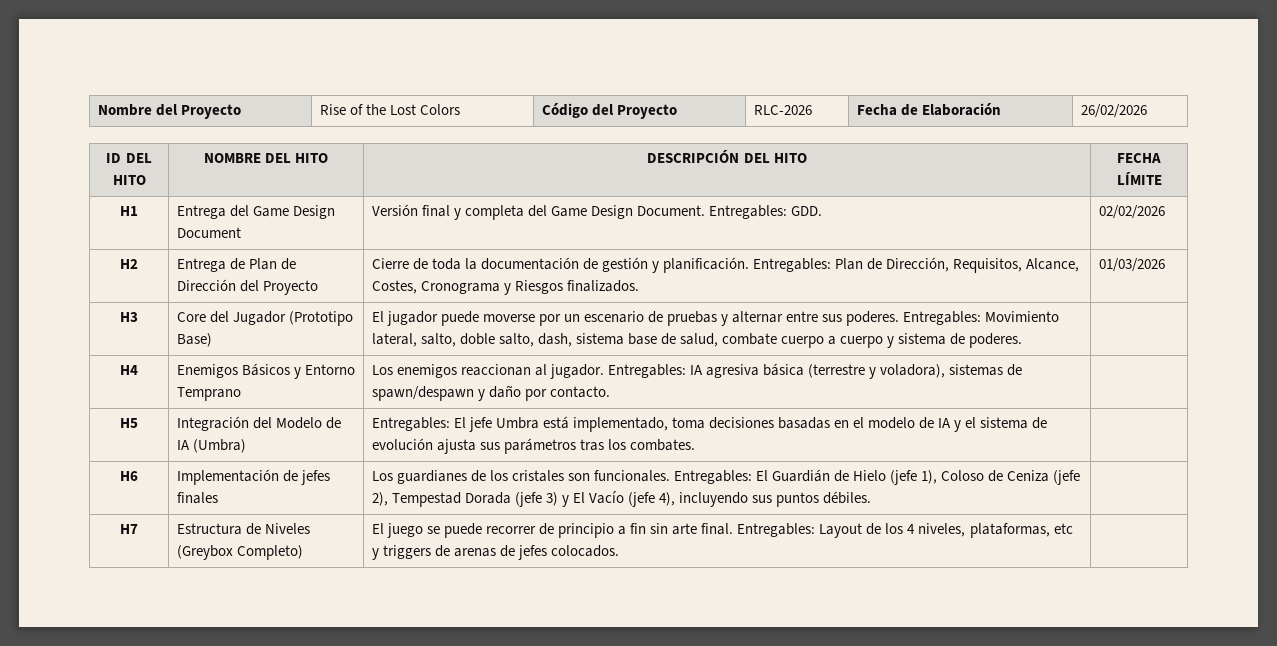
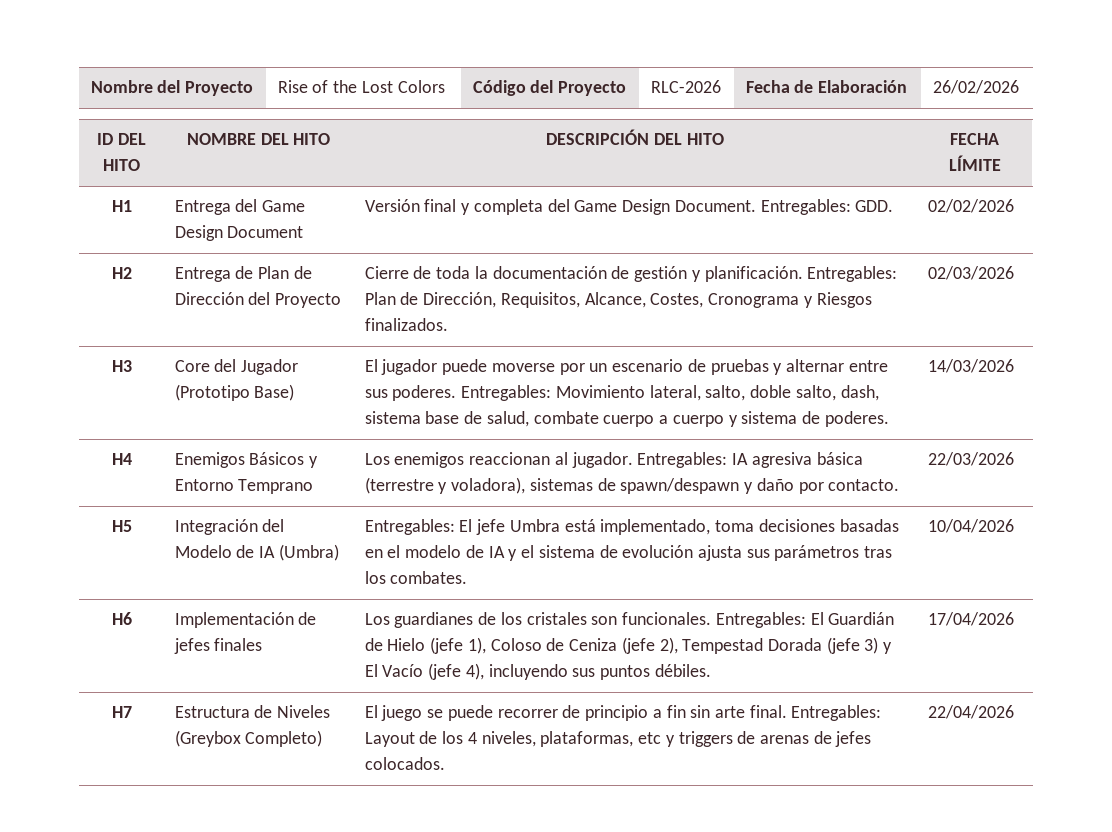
[1098,258,1165,272] 01/03/2026 -> [927,266,1014,280] 02/03/2026
(1023, 340) none -> [927,359,1014,373] 14/03/2026
(610, 392) none -> [927,452,1014,466] 22/03/2026
(695, 445) none -> [927,519,1014,533] 10/04/2026
(872, 497) none -> [927,612,1014,626] 17/04/2026
(619, 551) none -> [927,705,1014,719] 22/04/2026

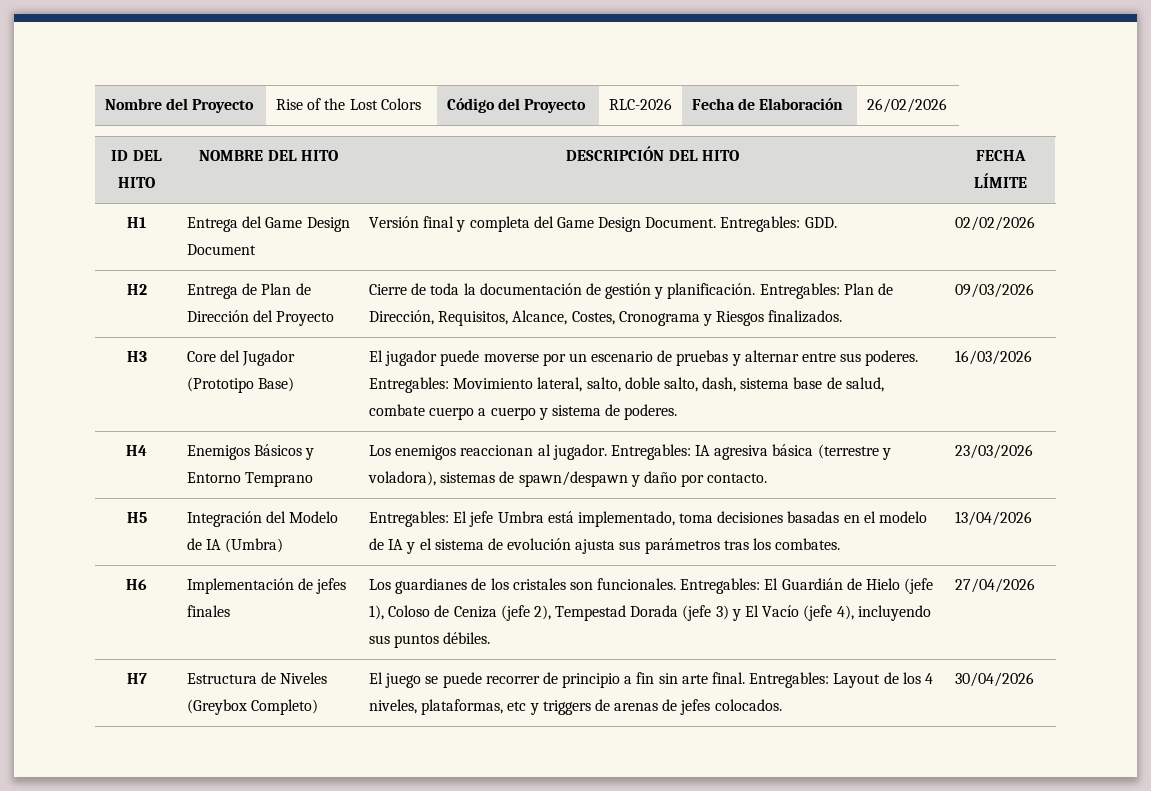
[927,266,1014,280] 02/03/2026 -> [954,283,1034,298] 09/03/2026
[927,359,1014,373] 14/03/2026 -> [954,350,1032,365] 16/03/2026
[927,452,1014,466] 22/03/2026 -> [954,444,1033,459] 23/03/2026
[927,519,1014,533] 10/04/2026 -> [954,511,1032,526] 13/04/2026
[927,612,1014,626] 17/04/2026 -> [954,578,1035,593] 27/04/2026
[927,705,1014,719] 22/04/2026 -> [954,672,1034,687] 30/04/2026

